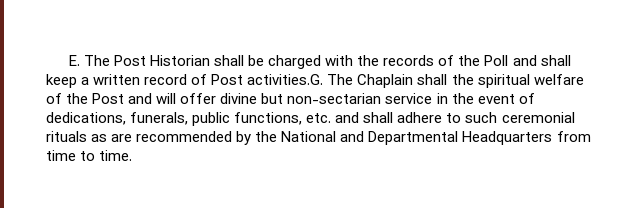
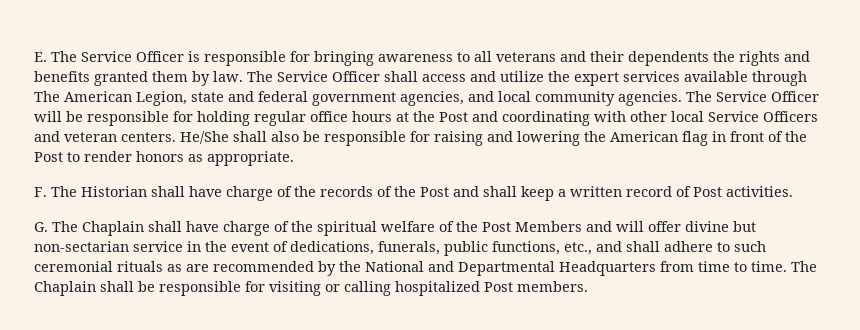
[113,55,354,69] Post Historian shall be charged with -> [81,51,810,66] [34,71,807,86] [34,91,819,106] [34,111,818,126] [34,131,807,146] [34,151,294,166] [34,186,292,201] Service Officer is responsible for bringing awareness to all veterans and their dependents the rights and benefits granted them by law. The Service Officer shall access and utilize the expert services available through The American Legion, state and federal government agencies, and local community agencies. The Service Officer will be responsible for holding regular office hours at the Post and coordinating with other local Service Officers and veteran centers. He/She shall also be responsible for raising and lowering the American flag in front of the Post to render honors as appropriate. // F. The Historian shall have charge of
[484,55,509,66] Poll -> [420,187,449,197] Post
[247,74,448,88] activities.G. The Chaplain shall -> [726,186,793,197] [34,221,289,236] activities. // G. The Chaplain shall have charge of
(125, 98) none -> [515,221,582,232] Members
[306,113,332,123] etc. -> [564,242,592,255] etc.,
(133, 155) none -> [791,261,817,272] [34,281,588,296] The Chaplain shall be responsible for visiting or calling hospitalized Post members.

